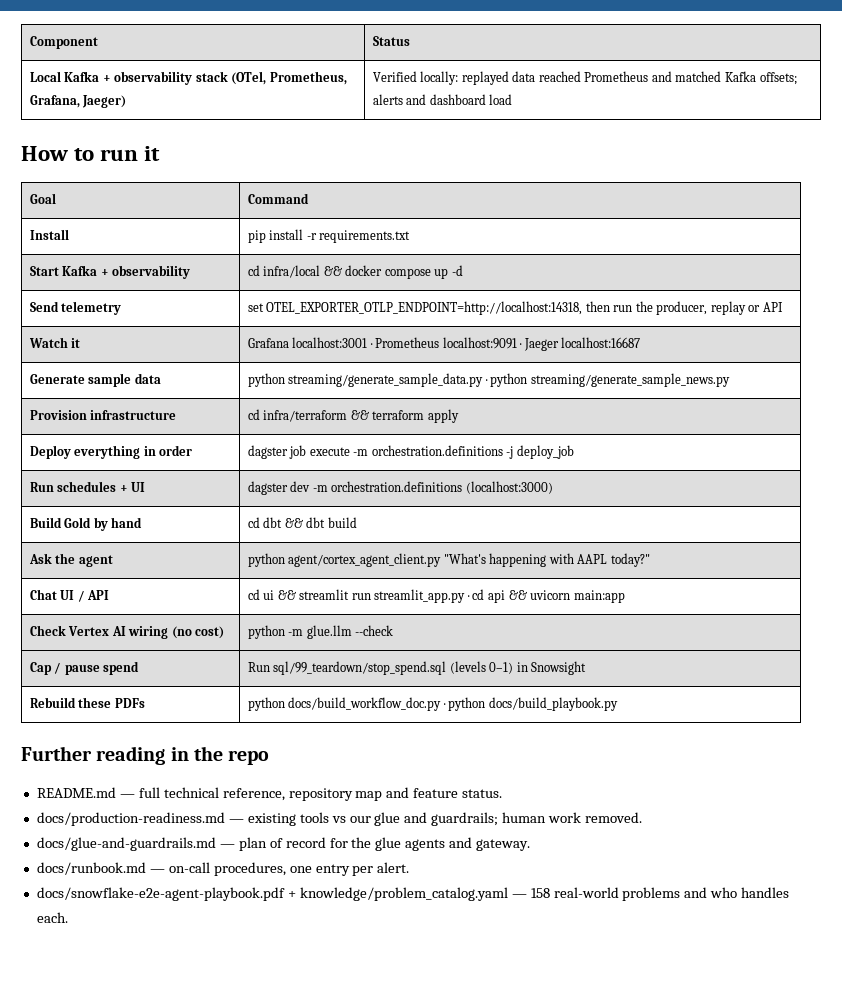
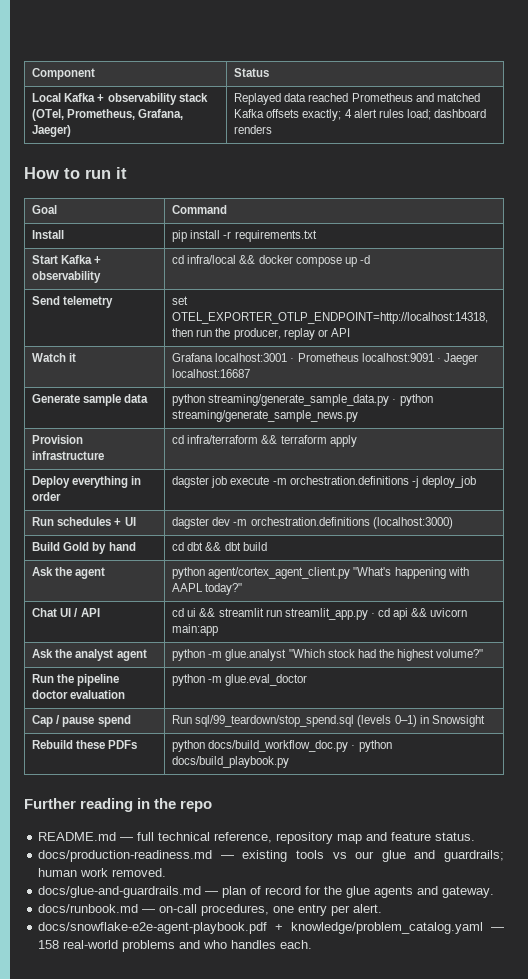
[372,71,509,85] Verified locally: replayed -> [234,93,282,105] Replayed
[759,72,797,85] [372,94,513,105] offsets; alerts and dashboard load -> [266,109,486,121] [234,125,273,134] offsets exactly; 4 alert rules load; dashboard renders
[29,625,225,639] [247,625,394,639] Check Vertex AI wiring (no cost) | python -m glue.llm --check -> [32,649,147,661] [172,649,484,661] [32,674,120,686] [32,690,126,699] [172,674,308,686] Ask the analyst agent | python -m glue.analyst "Which stock had the highest volume?" // Run the pipeline doctor evaluation | python -m glue.eval_doctor

